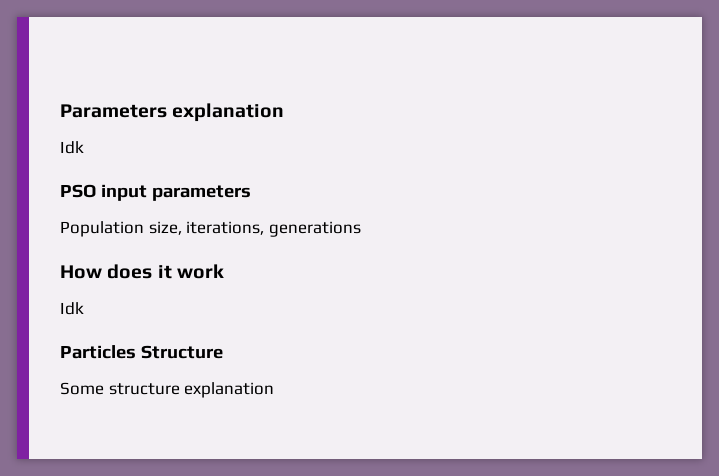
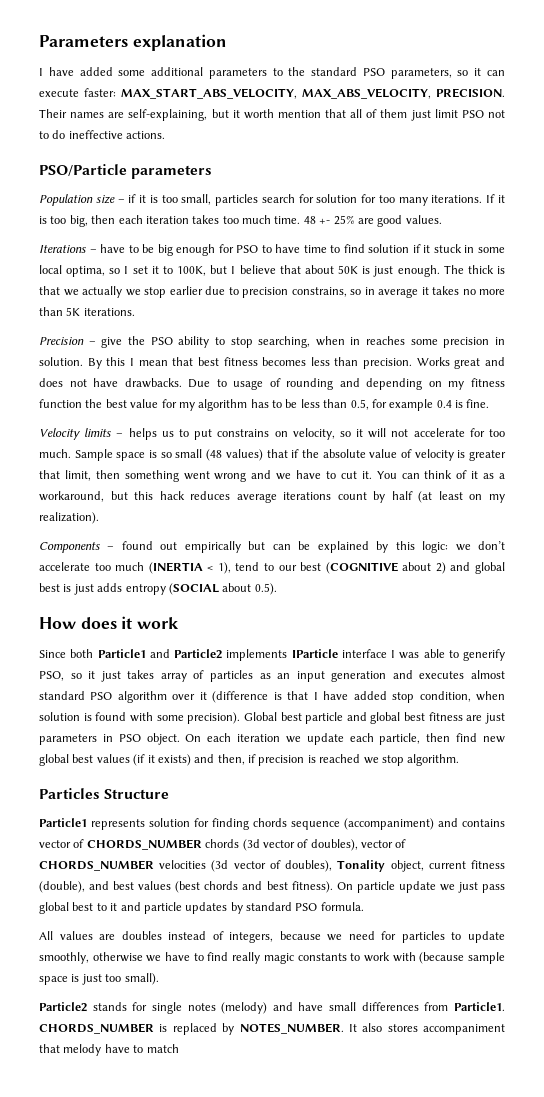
[60,141,84,154] [60,184,251,201] [60,221,361,237] [60,264,224,279] [60,302,84,315] [60,345,223,359] [60,382,275,398] Idk // PSO input parameters // Population size, iterations, generations // How does it work // Idk // Particles Structure // Some structure explanation -> [39,67,506,79] [39,88,505,99] [39,109,505,121] [39,130,166,139] [39,164,213,179] [39,194,505,206] [39,215,442,227] [39,244,506,256] [39,265,505,277] [39,286,505,298] [39,307,135,316] [39,336,506,348] [39,357,506,369] [39,378,506,390] [39,399,490,411] [39,428,505,440] [39,449,506,461] [39,470,506,482] [39,491,506,503] [39,512,99,524] [39,541,505,553] [39,562,505,574] [39,583,277,595] [39,616,180,629] [39,649,505,661] [39,670,505,682] [39,691,505,703] [39,712,506,724] [39,733,506,745] [39,754,460,766] [39,788,170,799] [39,818,505,830] [39,839,407,851] [39,860,506,872] [39,881,505,893] [39,902,364,914] [39,931,506,943] [39,952,505,964] [39,973,159,985] [39,1002,505,1014] [39,1023,505,1035] [39,1044,179,1056] I have added some additional parameters to the standard PSO parameters, so it can execute faster: MAX_START_ABS_VELOCITY, MAX_ABS_VELOCITY, PRECISION. Their names are self-explaining, but it worth mention that all of them just limit PSO not to do ineffective actions. // PSO/Particle parameters // Population size – if it is too small, particles search for solution for too many iterations. If it is too big, then each iteration takes too much time. 48 +- 25% are good values. // Iterations – have to be big enough for PSO to have time to find solution if it stuck in some local optima, so I set it to 100K, but I believe that about 50K is just enough. The thick is that we actually we stop earlier due to precision constrains, so in average it takes no more than 5K iterations. // Precision – give the PSO ability to stop searching, when in reaches some precision in solution. By this I mean that best fitness becomes less than precision. Works great and does not have drawbacks. Due to usage of rounding and depending on my fitness function the best value for my algorithm has to be less than 0.5, for example 0.4 is fine. // Velocity limits – helps us to put constrains on velocity, so it will not accelerate for too much. Sample space is so small (48 values) that if the absolute value of velocity is greater that limit, then something went wrong and we have to cut it. You can think of it as a workaround, but this hack reduces average iterations count by half (at least on my realization). // Components – found out empirically but can be explained by this logic: we don’t accelerate too much (INERTIA < 1), tend to our best (COGNITIVE about 2) and global best is just adds entropy (SOCIAL about 0.5). // How does it work // Since both Particle1 and Particle2 implements IParticle interface I was able to generify PSO, so it just takes array of particles as an input generation and executes almost standard PSO algorithm over it (difference is that I have added stop condition, when solution is found with some precision). Global best particle and global best fitness are just parameters in PSO object. On each iteration we update each particle, then find new global best values (if it exists) and then, if precision is reached we stop algorithm. // Particles Structure // Particle1 represents solution for finding chords sequence (accompaniment) and contains vector of CHORDS_NUMBER chords (3d vector of doubles), vector of CHORDS_NUMBER velocities (3d vector of doubles), Tonality object, current fitness (double), and best values (best chords and best fitness). On particle update we just pass global best to it and particle updates by standard PSO formula. // All values are doubles instead of integers, because we need for particles to update smoothly, otherwise we have to find really magic constants to work with (because sample space is just too small). // Particle2 stands for single notes (melody) and have small differences from Particle1. CHORDS_NUMBER is replaced by NOTES_NUMBER. It also stores accompaniment that melody have to match

